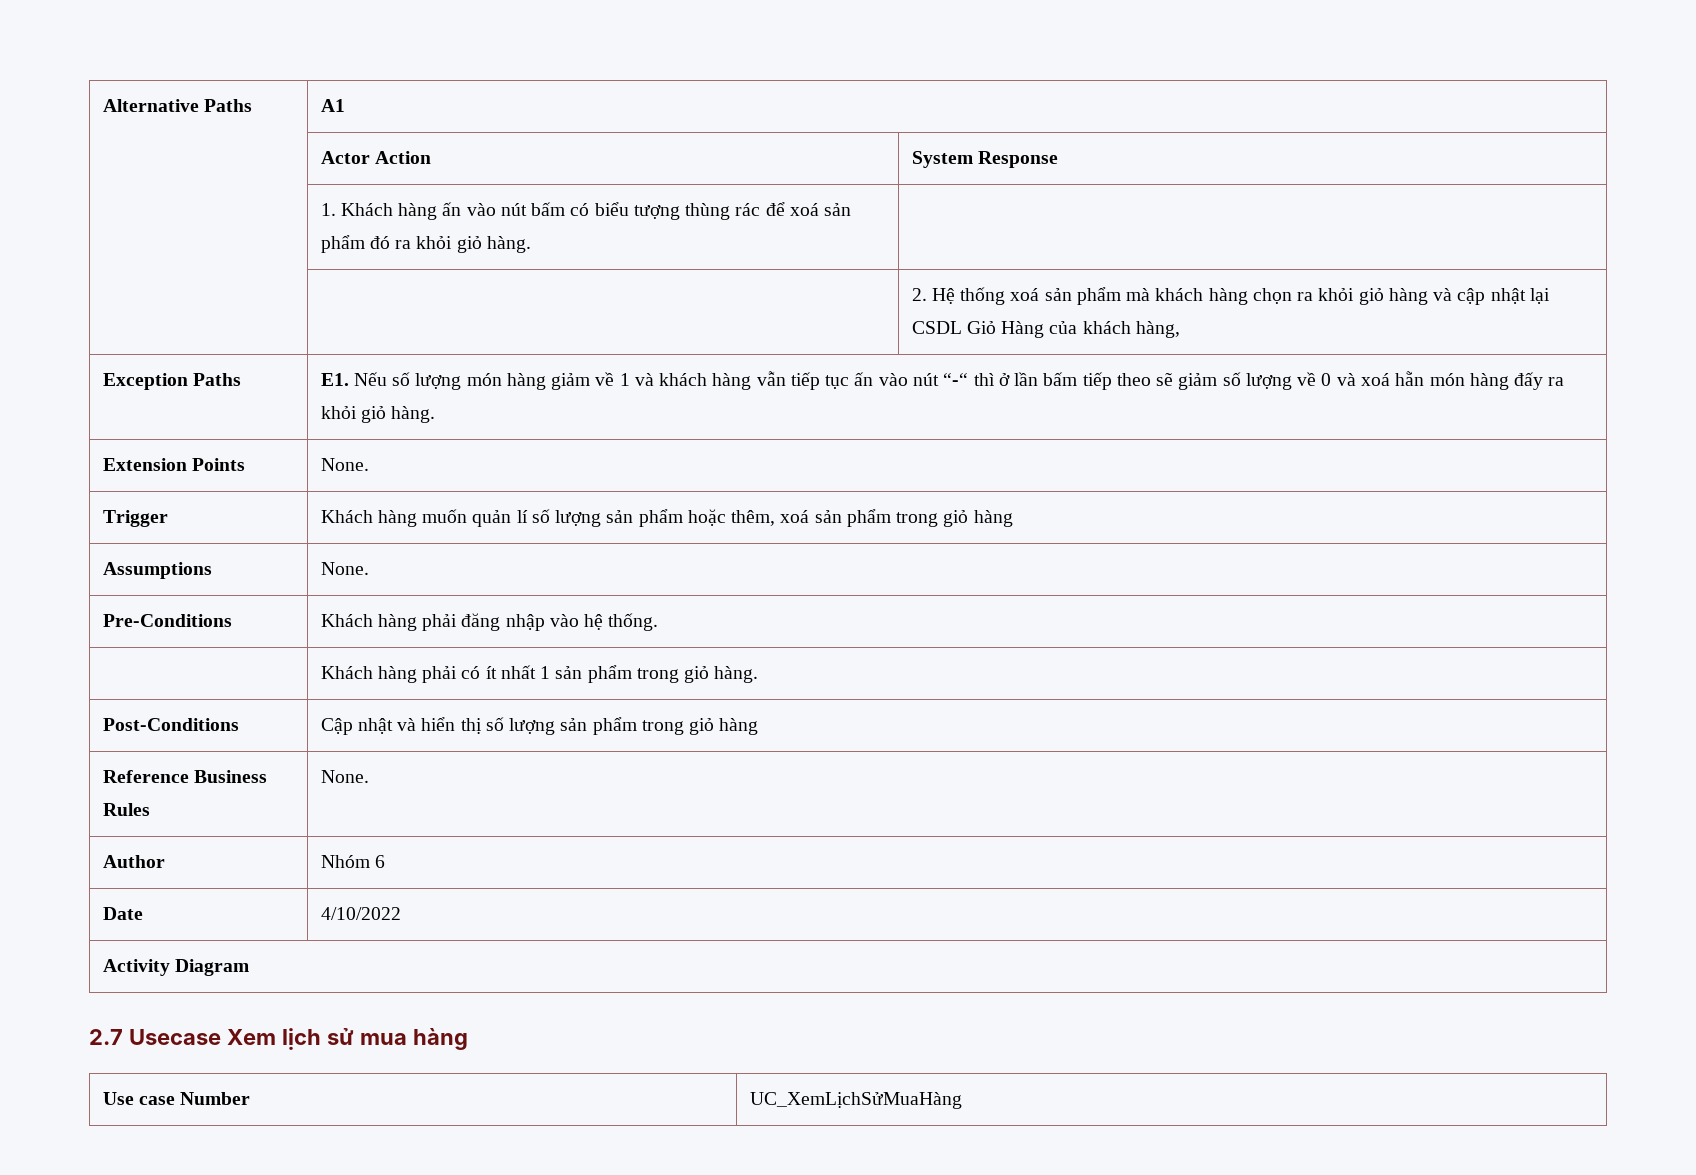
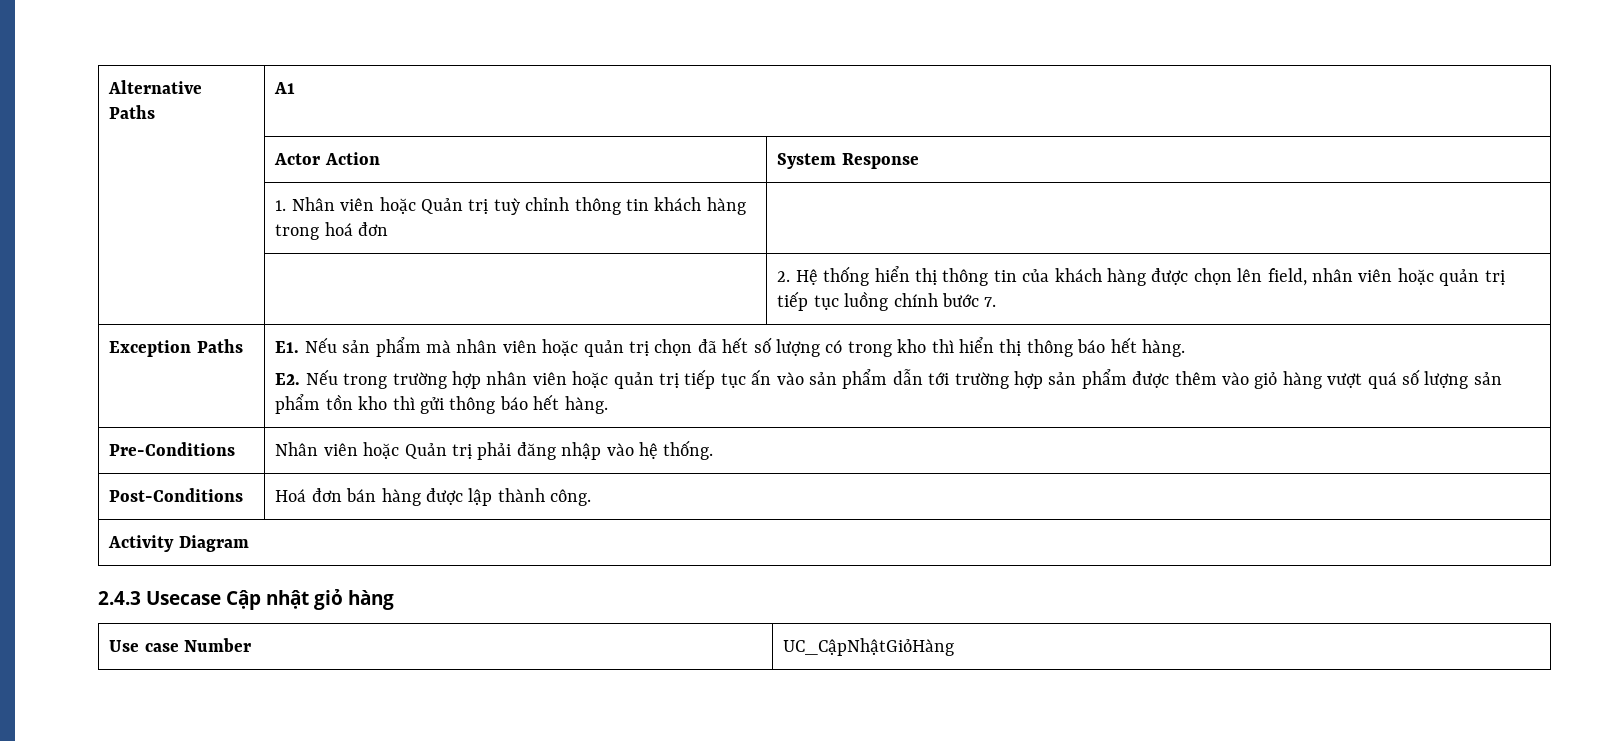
[340,202,852,220] [320,235,531,253] [911,287,1551,305] [911,321,1180,338] [102,373,241,390] [320,371,1565,390] [320,406,436,423] [102,458,245,471] [320,458,369,471] [102,510,168,527] [320,509,1013,527] [102,562,212,579] [320,562,369,575] [102,614,232,627] [320,614,417,631] Khách hàng ấn vào nút bấm có biểu tượng thùng rác để xoá sản phẩm đó ra khỏi giỏ hàng. | // | | 2. Hệ thống xoá sản phẩm mà khách hàng chọn ra khỏi giỏ hàng và cập nhật lại CSDL Giỏ Hàng của khách hàng, // Exception Paths | E1. Nếu số lượng món hàng giảm về 1 và khách hàng vẫn tiếp tục ấn vào nút “-“ thì ở lần bấm tiếp theo sẽ giảm số lượng về 0 và xoá hẵn món hàng đấy ra khỏi giỏ hàng. // Extension Points | None. // Trigger | Khách hàng muốn quản lí số lượng sản phẩm hoặc thêm, xoá sản phẩm trong giỏ hàng // Assumptions | None. // Pre-Conditions | Khách hàng -> [291,197,746,215] [275,222,389,240] [777,266,1505,286] [777,291,997,311] [109,339,243,357] [275,337,1186,357] [275,369,1502,389] [275,394,608,414] [109,442,236,456] [275,442,473,459] Nhân viên hoặc Quản trị tuỳ chỉnh thông tin khách hàng trong hoá đơn | // | | 2. Hệ thống hiển thị thông tin của khách hàng được chọn lên field, nhân viên hoặc quản trị tiếp tục luồng chính bước 7. // Exception Paths | E1. Nếu sản phẩm mà nhân viên hoặc quản trị chọn đã hết số lượng có trong kho thì hiển thị thông báo hết hàng. // E2. Nếu trong trường hợp nhân viên hoặc quản trị tiếp tục ấn vào sản phẩm dẫn tới trường hợp sản phẩm được thêm vào giỏ hàng vượt quá số lượng sản phẩm tồn kho thì gửi thông báo hết hàng. // Pre-Conditions | Nhân viên hoặc Quản trị
[320,665,759,683] [102,718,239,731] [320,717,759,735] [102,770,267,783] [102,803,150,816] [320,770,369,783] [102,855,165,868] [320,855,385,868] [102,907,143,920] [320,907,401,920] [102,959,249,976] [89,1028,407,1050] | Khách hàng phải có ít nhất 1 sản phẩm trong giỏ hàng. // Post-Conditions | Cập nhật và hiển thị số lượng sản phẩm trong giỏ hàng // Reference Business Rules | None. // Author | Nhóm 6 // Date | 4/10/2022 // Activity Diagram // 2.7 Usecase Xem lịch sử mua -> [109,488,244,502] [275,488,592,506] [108,535,249,552] [98,589,343,610] Post-Conditions | Hoá đơn bán hàng được lập thành công. // Activity Diagram // 2.4.3 Usecase Cập nhật giỏ
[749,1092,962,1109] UC_XemLịchSửMuaHàng -> [783,638,955,656] UC_CậpNhậtGiỏHàng

